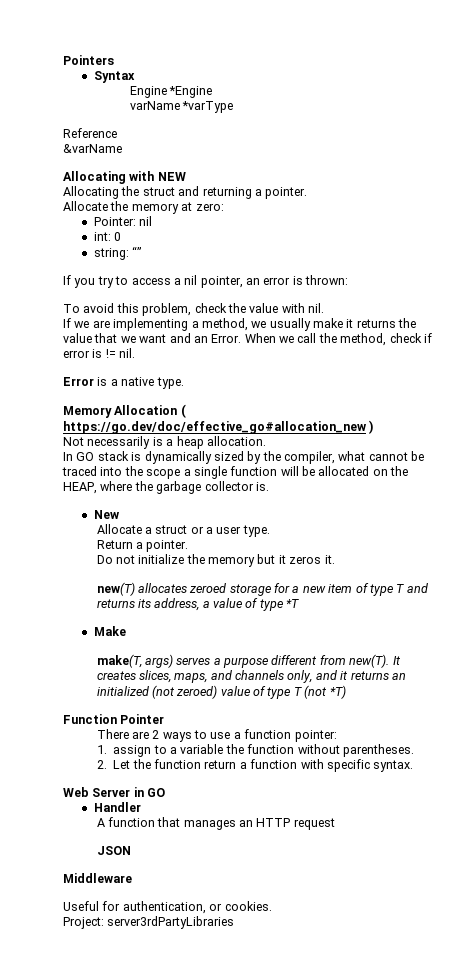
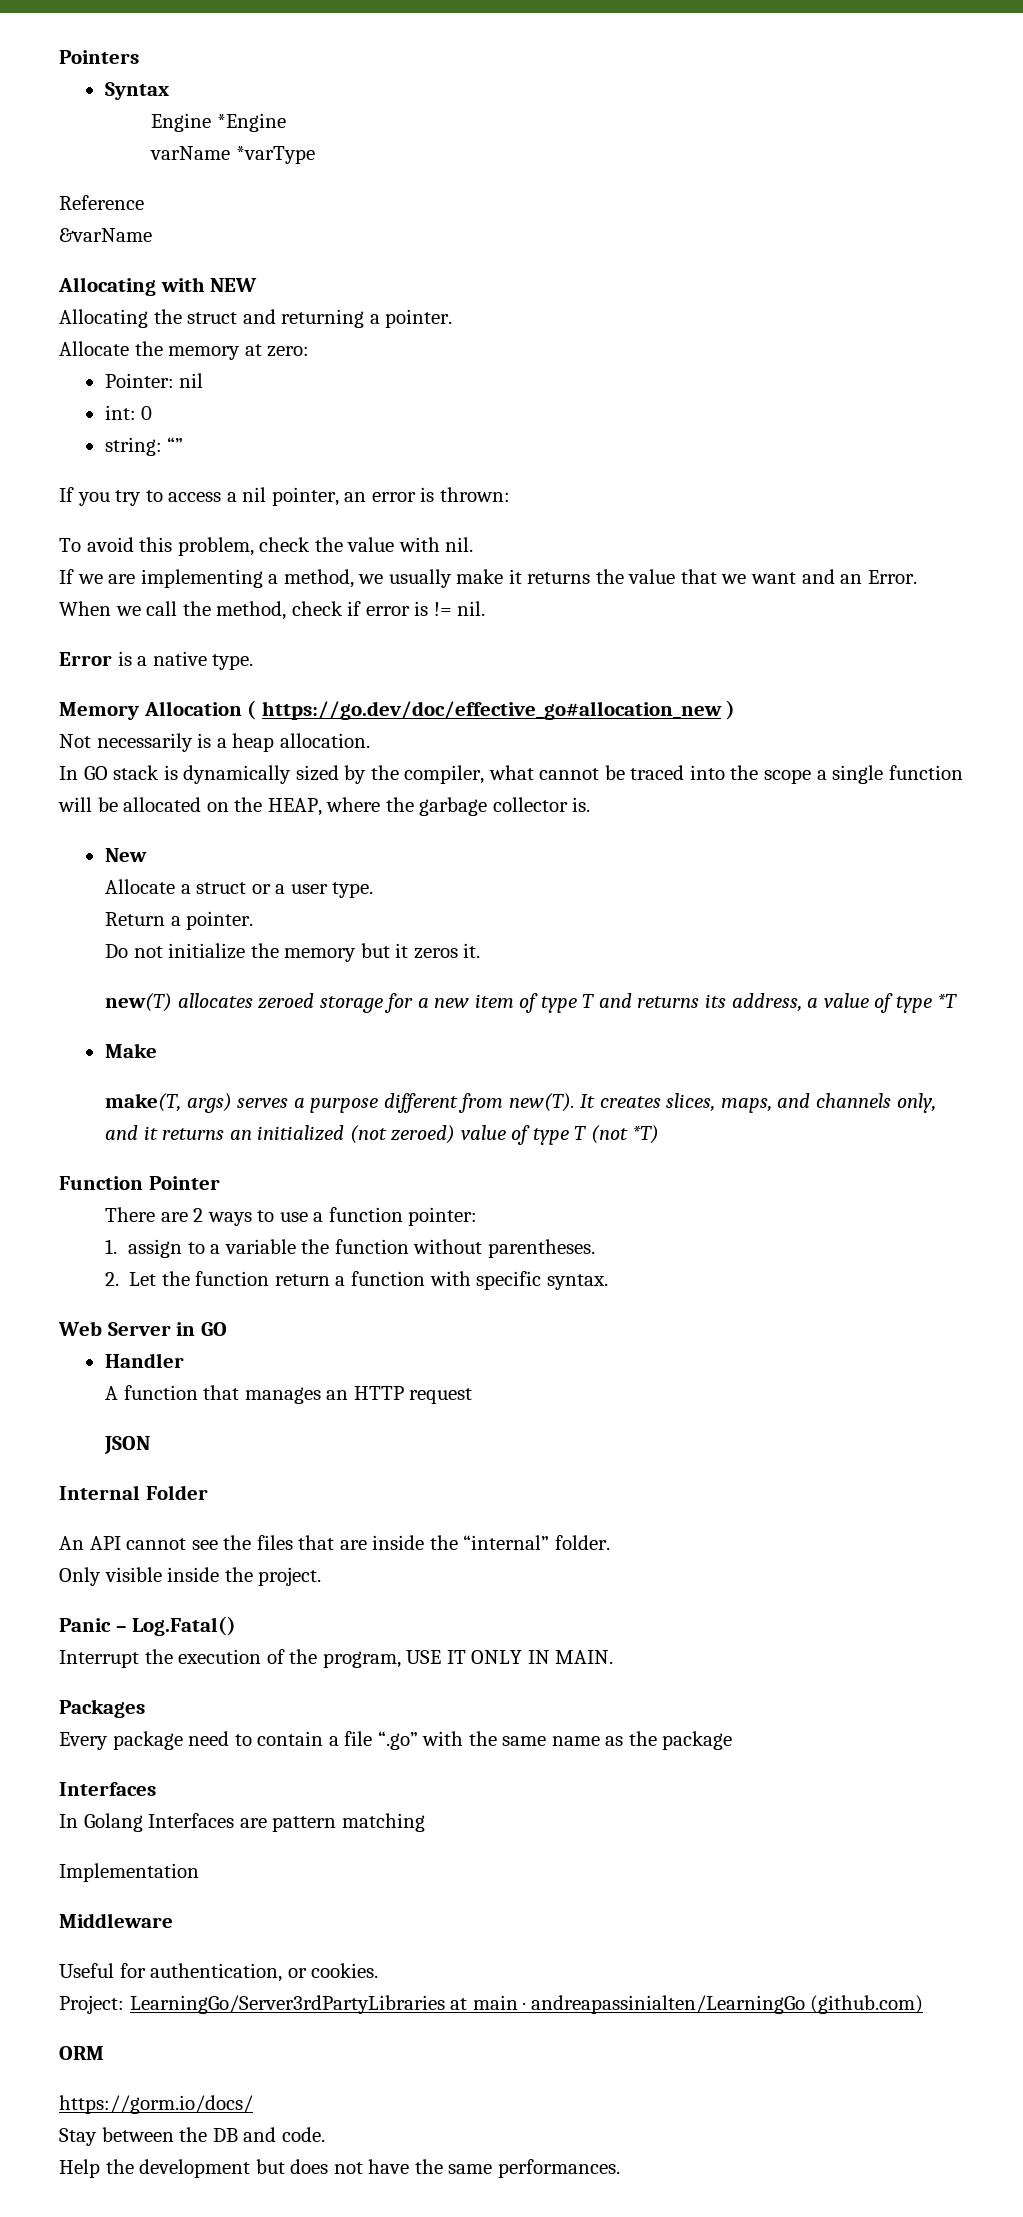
(131, 850) none -> [59,1485,208,1500] [59,1535,610,1550] [59,1567,322,1586] [59,1616,237,1636] [59,1649,614,1668] [59,1699,145,1718] [59,1731,733,1750] [59,1782,156,1796] [59,1813,425,1832] [59,1863,199,1882] // Internal Folder // An API cannot see the files that are inside the “internal” folder. // Only visible inside the project. // Panic – Log.Fatal() // Interrupt the execution of the program, USE IT ONLY IN MAIN. // Packages // Every package need to contain a file “.go” with the same name as the package // Interfaces // In Golang Interfaces are pattern matching // Implementation
[107,916,235,929] server3rdPartyLibraries -> [129,1995,924,2014] [59,2046,104,2060] [59,2095,253,2114] [59,2127,325,2146] [59,2159,620,2178] LearningGo/Server3rdPartyLibraries at main · andreapassinialten/LearningGo (github.com) // ORM // https://gorm.io/docs/ // Stay between the DB and code. // Help the development but does not have the same performances.

